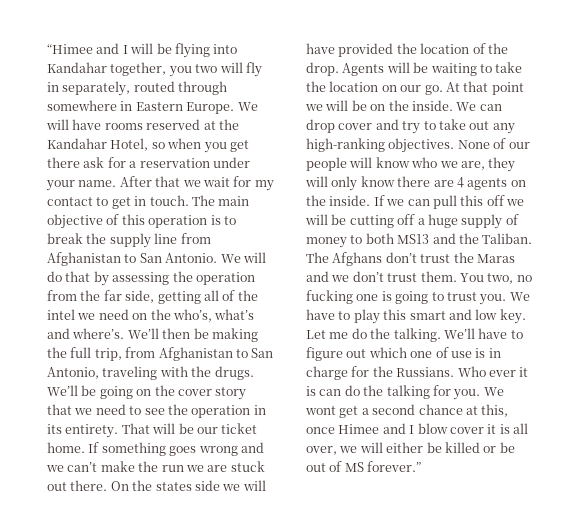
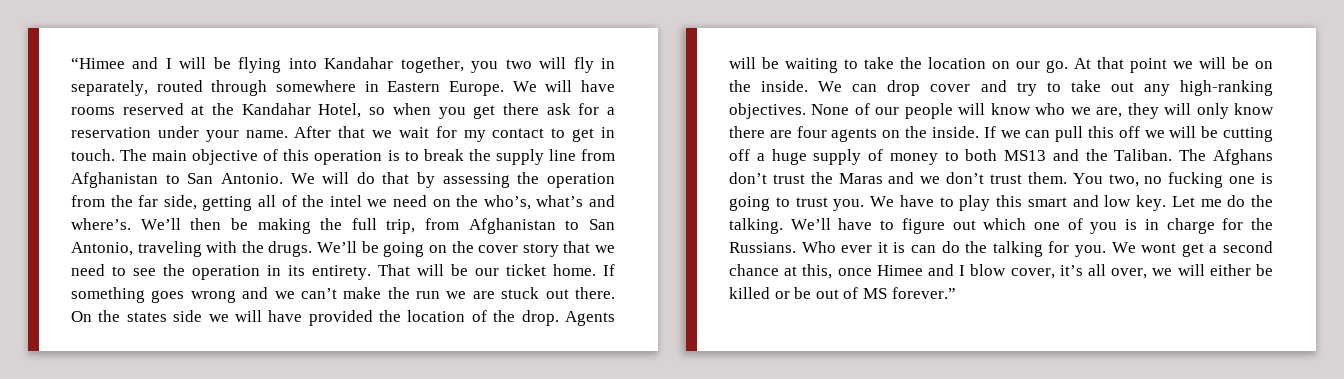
[456,177,464,188] 4 -> [796,126,827,138] four
[450,351,472,358] use -> [1090,222,1118,234] you
[449,424,510,434] cover it is -> [1010,265,1083,279] cover, it’s

